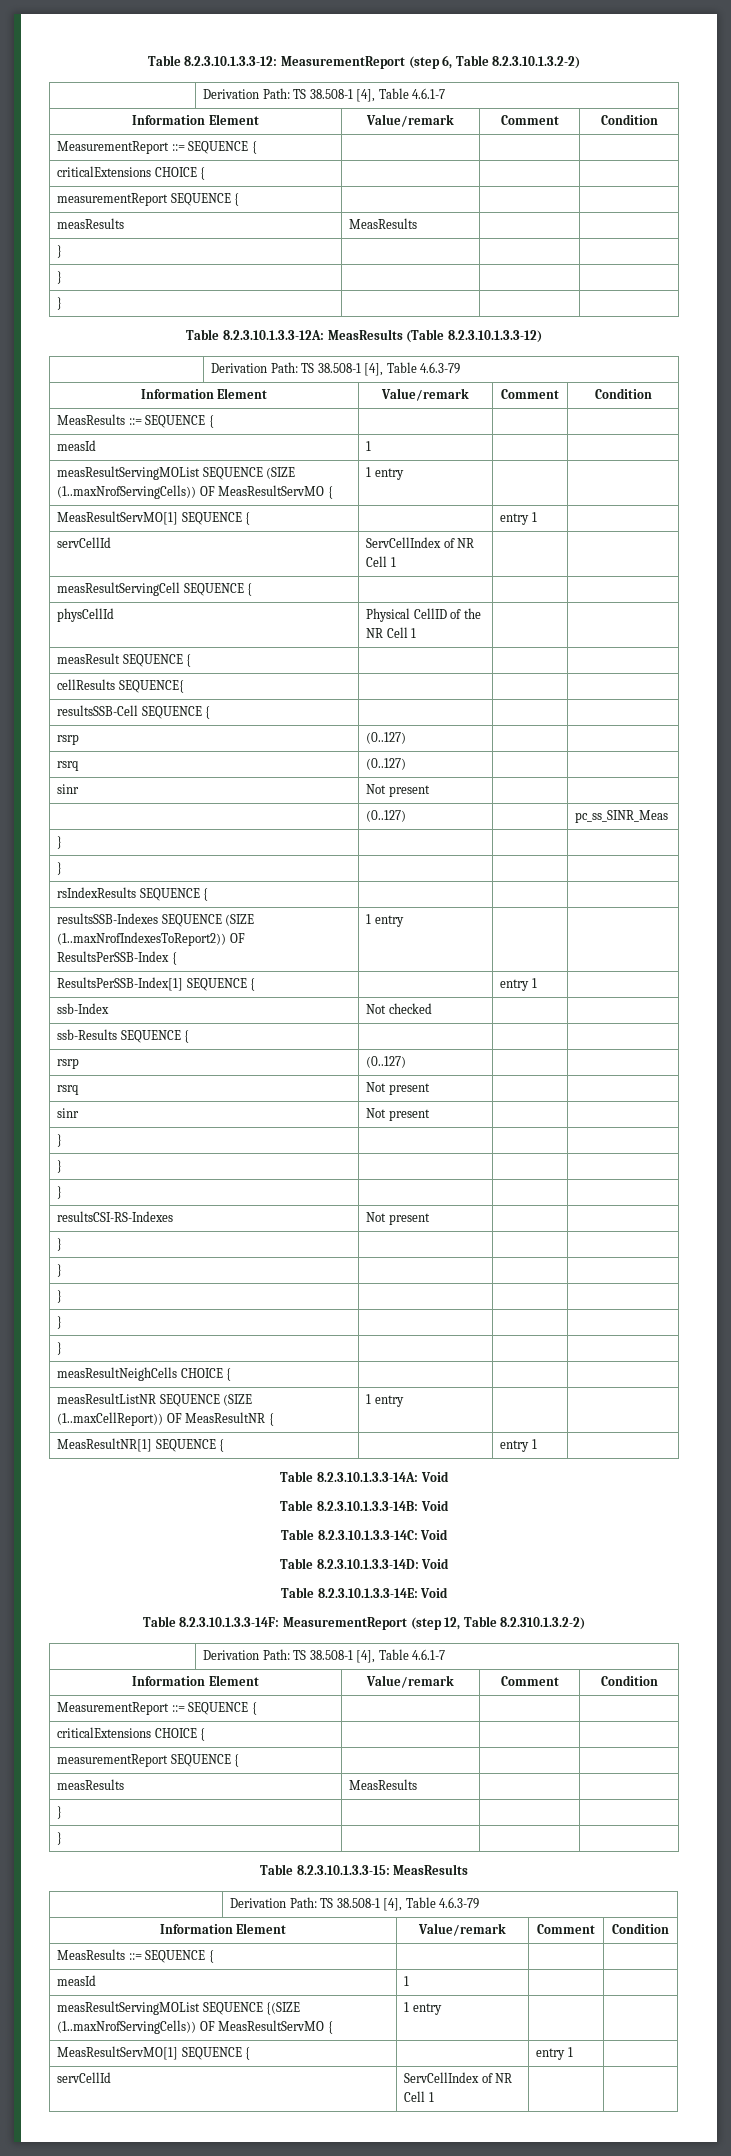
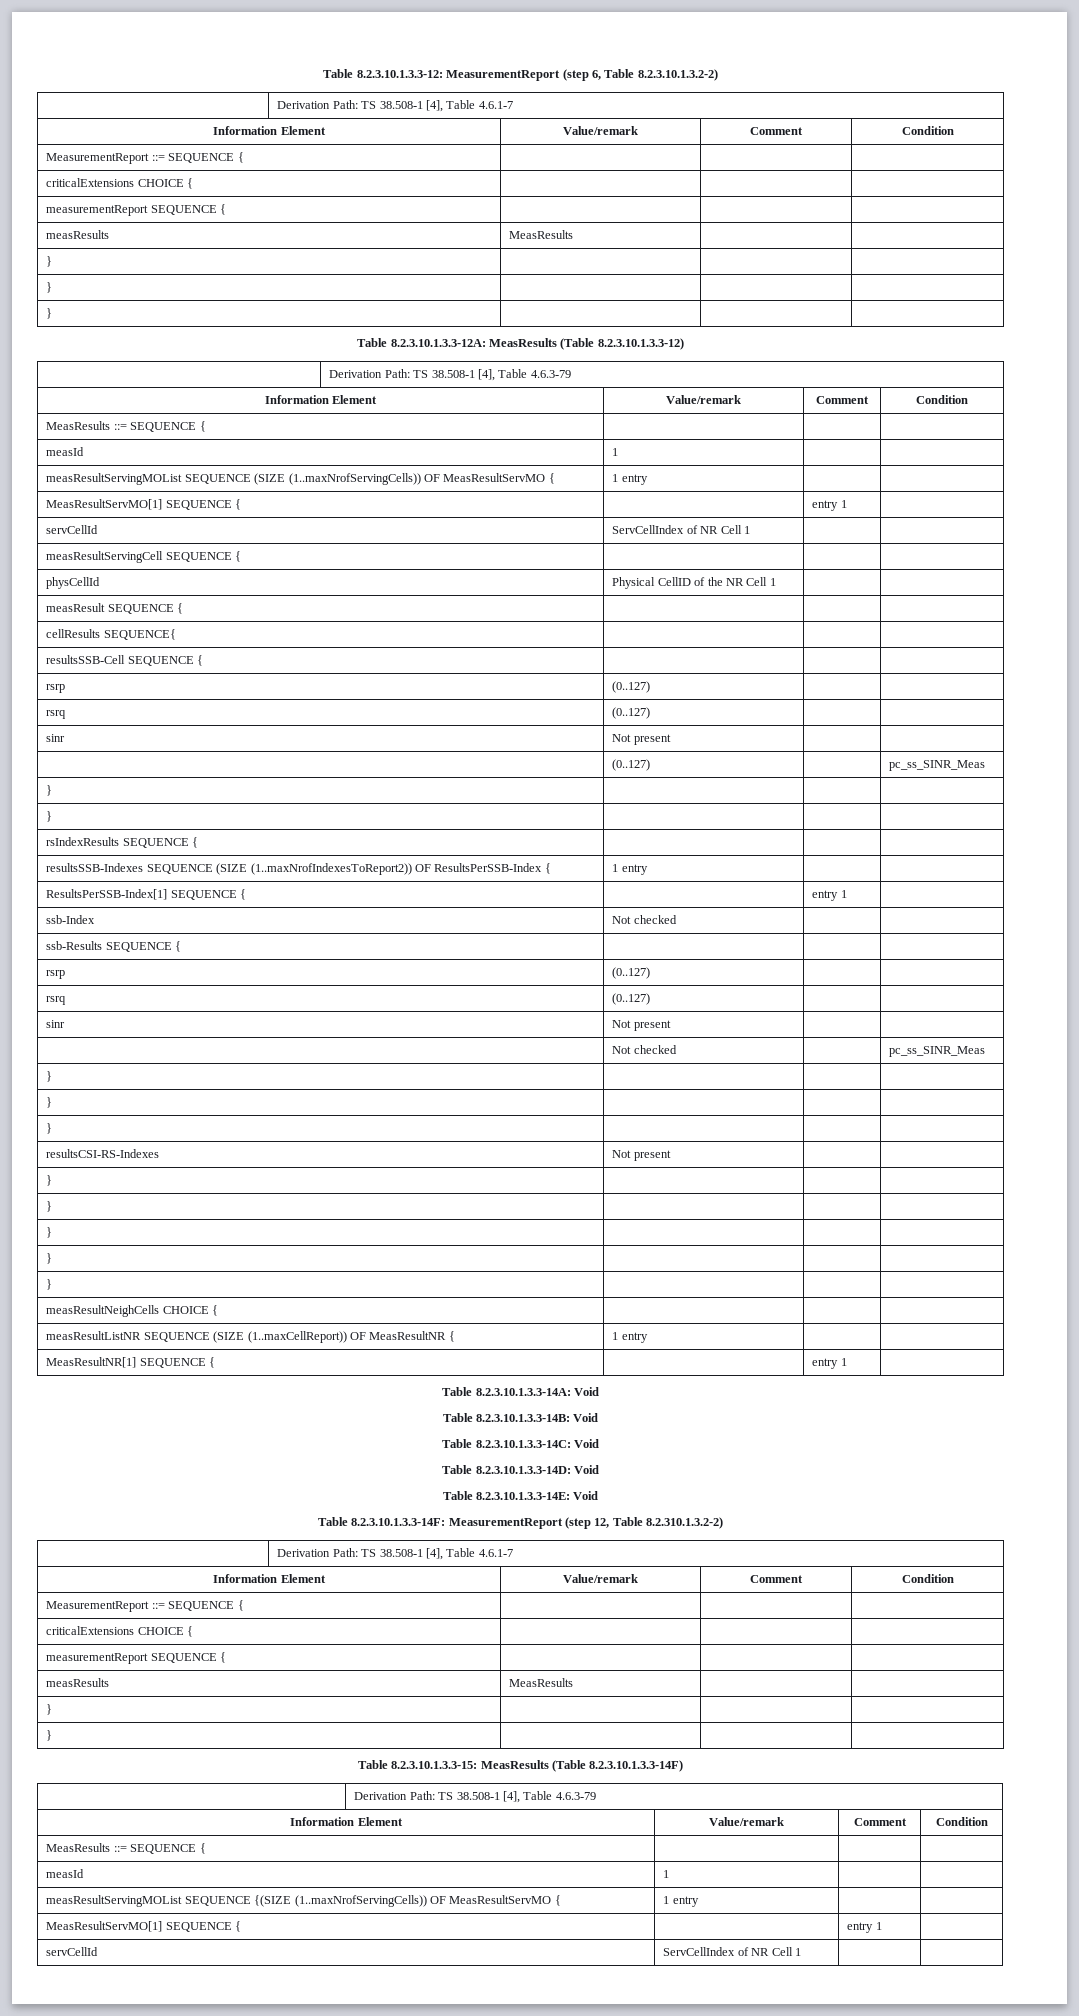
[366,1082,430,1095] [57,1108,80,1118] [366,1108,430,1121] Not present | | // sinr | Not present | | -> [612,993,651,1005] [46,1020,66,1028] [612,1020,671,1031] [612,1045,677,1054] [889,1046,986,1057] (0..127) | | // sinr | Not present | | // | Not checked | | pc_ss_SINR_Meas
(469, 1869) none -> [551,1760,684,1772] (Table 8.2.3.10.1.3.3-14F)

